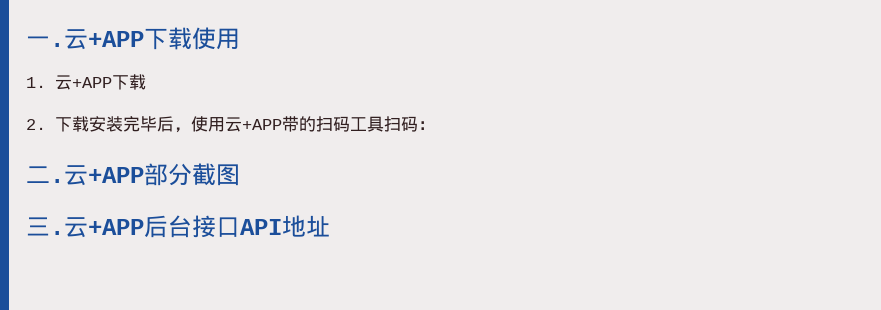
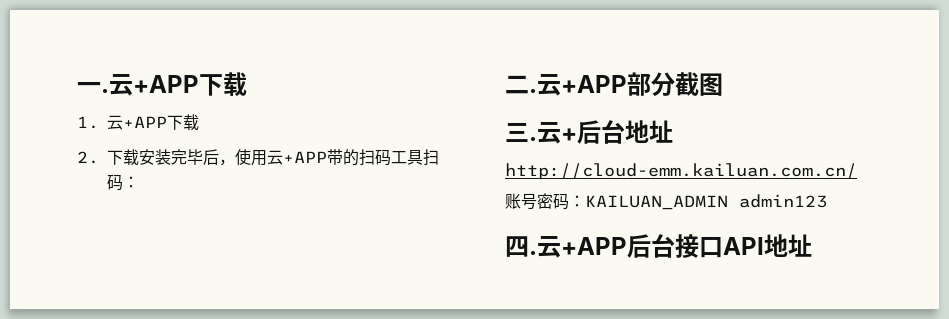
[192,27,240,50] 使用 -> (247, 84) none
(88, 227) none -> [561,120,673,144] [505,163,857,180] [505,193,827,210] [505,236,561,258] +后台地址 // http://cloud-emm.kailuan.com.cn/ // 账号密码：KAILUAN_ADMIN admin123 // 四.云

